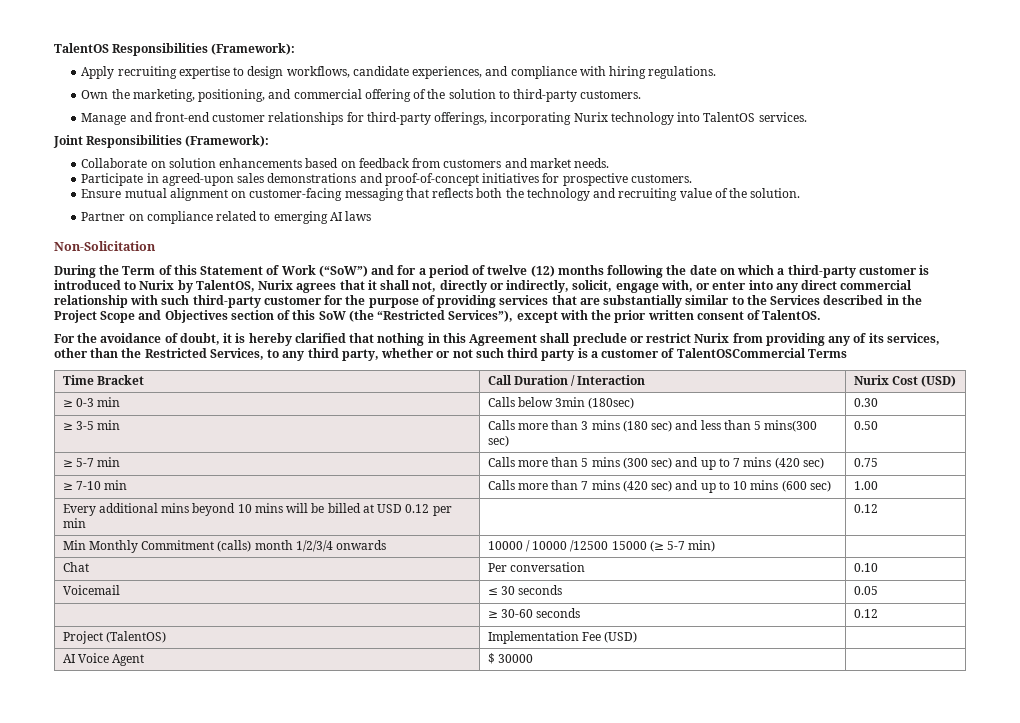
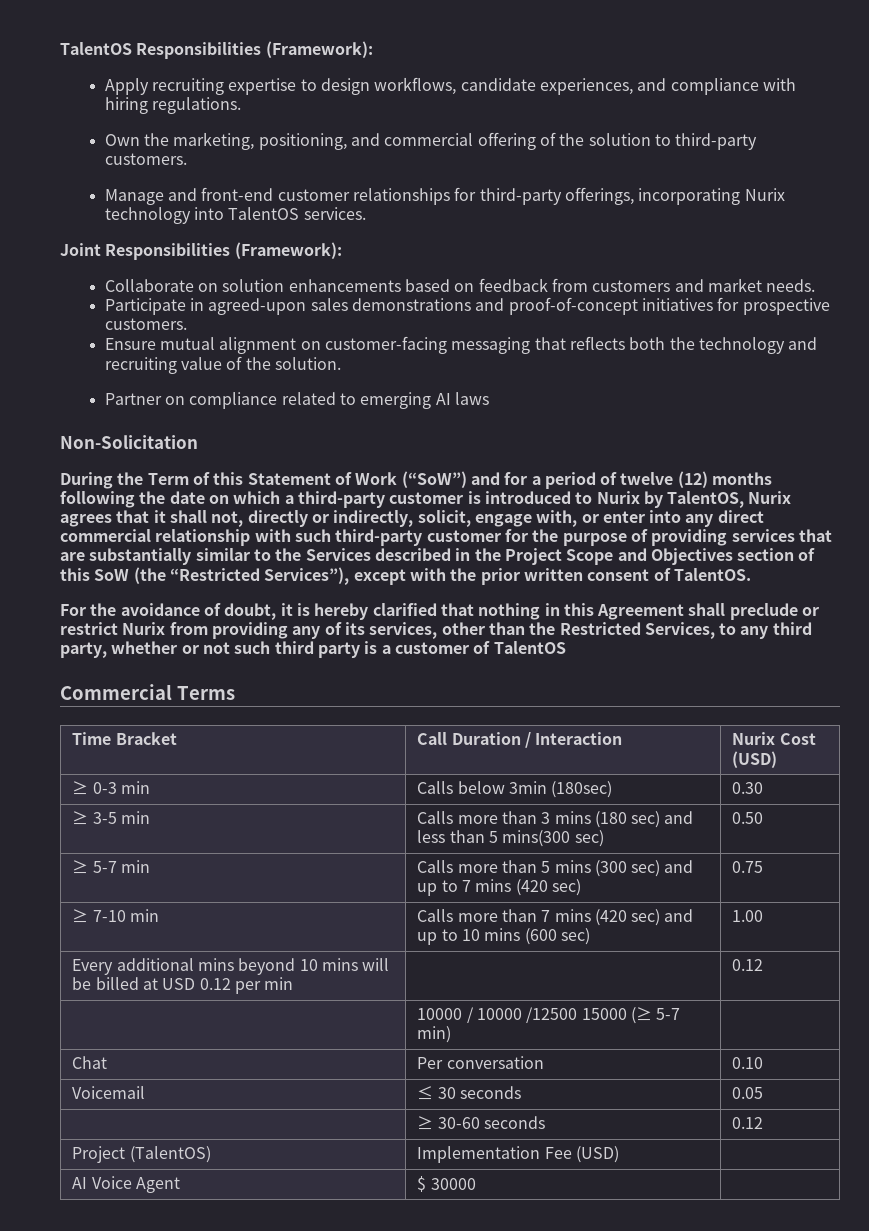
[676,348,806,358] TalentOSCommercial -> [493,641,566,654] [60,684,172,700] TalentOS // Commercial
[62,540,387,553] Min Monthly Commitment (calls) month 1/2/3/4 onwards -> (764, 965) none

